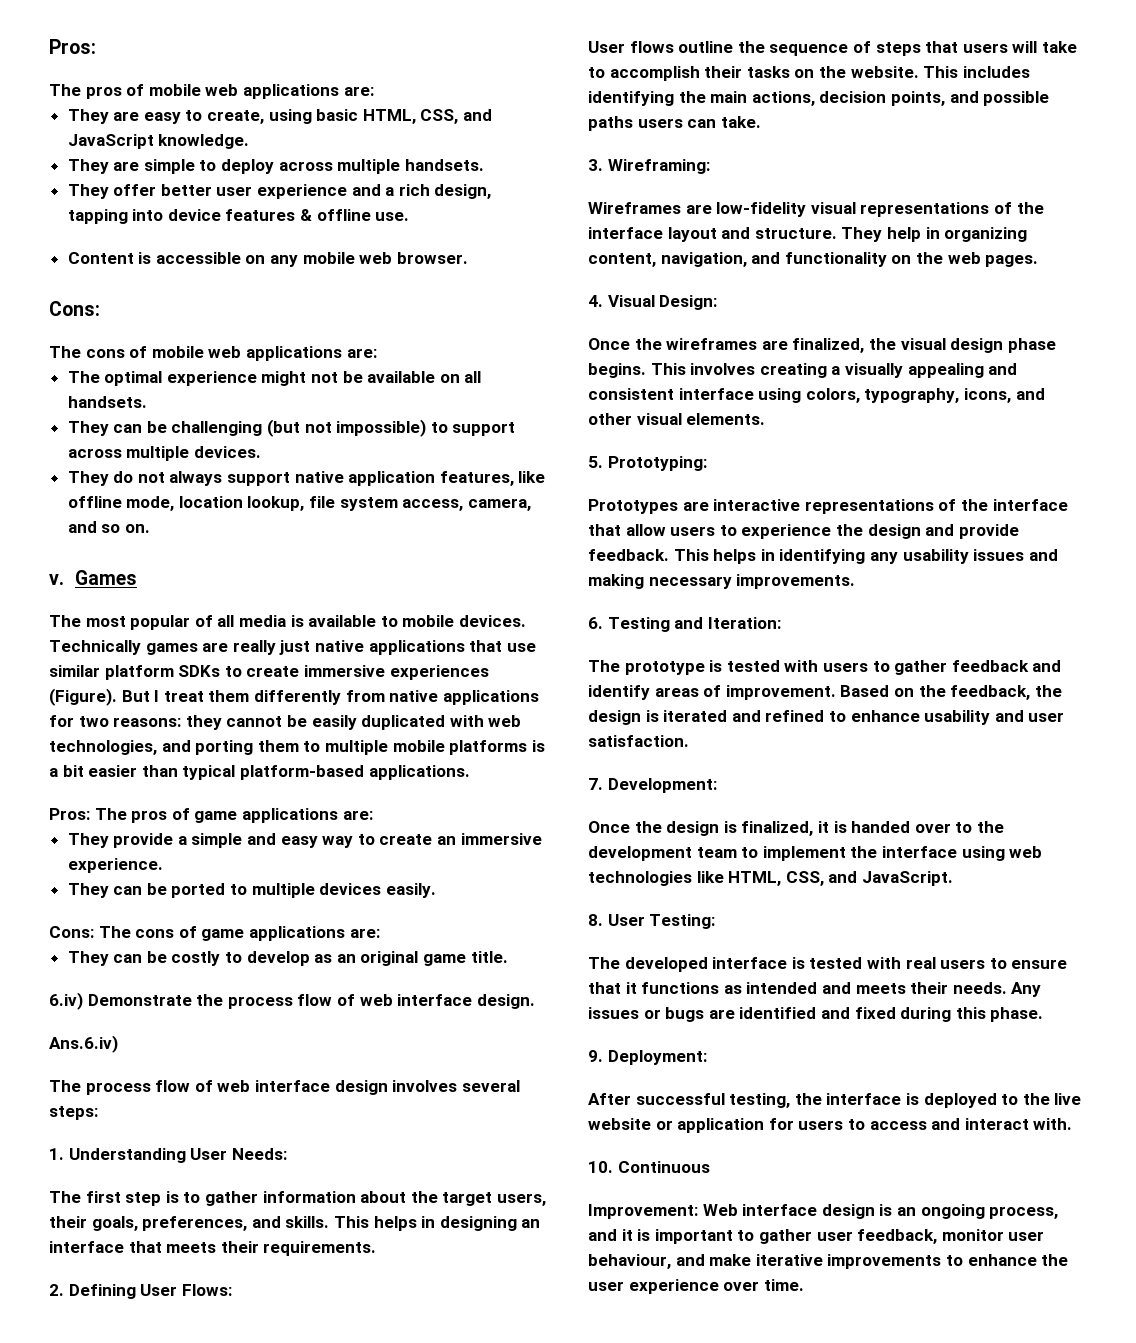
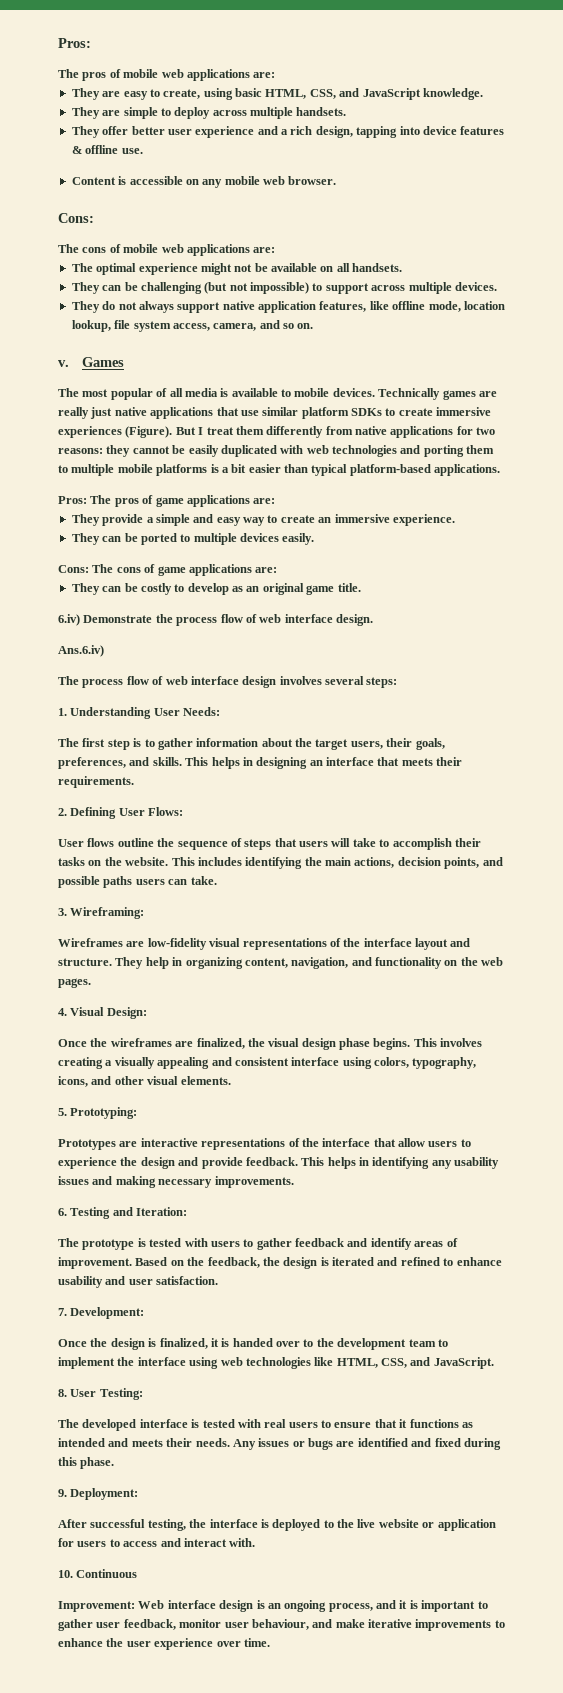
[49,740,157,755] technologies, -> [332,445,397,457] technologies

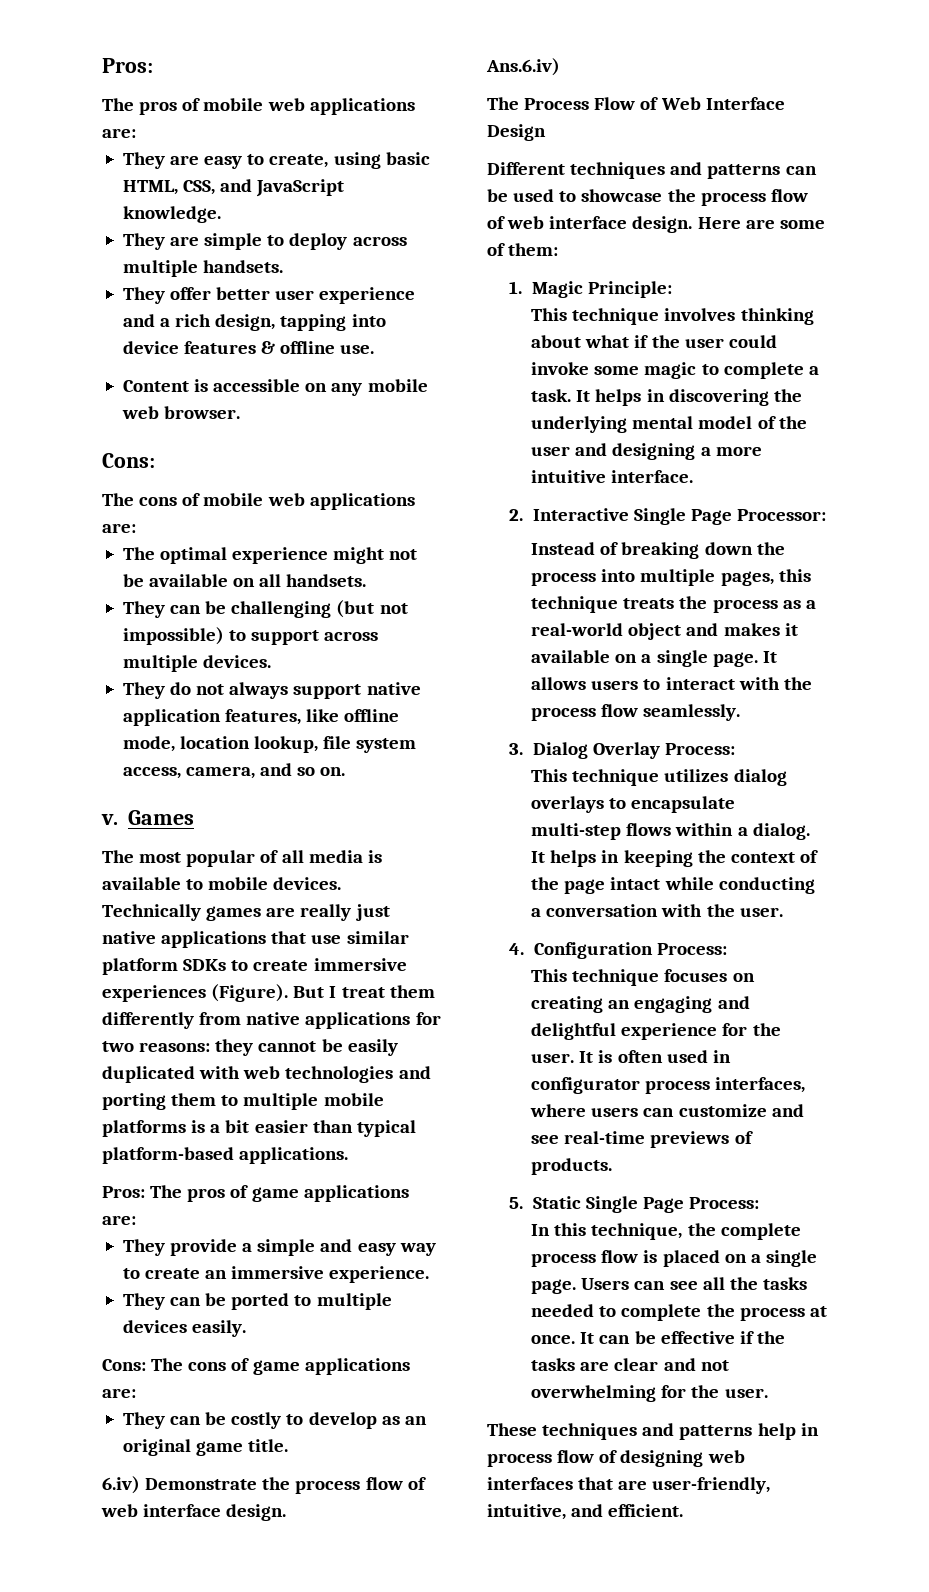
[82,676,398,688] [58,707,221,719] [58,738,445,750] [58,757,463,769] [58,776,134,788] [58,807,184,819] [58,838,481,850] [58,857,503,869] [58,876,217,888] [58,907,145,919] [58,938,471,950] [58,957,504,969] [58,978,91,988] [58,1007,147,1019] [58,1038,483,1050] [58,1057,477,1069] [58,1076,231,1087] [58,1107,138,1119] [58,1138,471,1150] [58,1157,500,1169] [58,1176,294,1188] [58,1207,188,1219] [58,1238,458,1250] [58,1257,502,1269] [58,1276,219,1288] [58,1307,145,1319] [58,1338,448,1350] [58,1357,494,1369] [58,1388,143,1400] [58,1419,473,1431] [58,1438,501,1450] [58,1457,115,1469] [58,1488,139,1500] [58,1519,496,1531] [58,1538,256,1547] [58,1569,138,1578] [58,1600,488,1612] [58,1619,505,1631] [58,1638,270,1650] process flow of web interface design involves several steps: // 1. Understanding User Needs: // The first step is to gather information about the target users, their goals, preferences, and skills. This helps in designing an interface that meets their requirements. // 2. Defining User Flows: // User flows outline the sequence of steps that users will take to accomplish their tasks on the website. This includes identifying the main actions, decision points, and possible paths users can take. // 3. Wireframing: // Wireframes are low-fidelity visual representations of the interface layout and structure. They help in organizing content, navigation, and functionality on the web pages. // 4. Visual Design: // Once the wireframes are finalized, the visual design phase begins. This involves creating a visually appealing and consistent interface using colors, typography, icons, and other visual elements. // 5. Prototyping: // Prototypes are interactive representations of the interface that allow users to experience the design and provide feedback. This helps in identifying any usability issues and making necessary improvements. // 6. Testing and Iteration: // The prototype is tested with users to gather feedback and identify areas of improvement. Based on the feedback, the design is iterated and refined to enhance usability and user satisfaction. // 7. Development: // Once the design is finalized, it is handed over to the development team to implement the interface using web technologies like HTML, CSS, and JavaScript. // 8. User Testing: // The developed interface is tested with real users to ensure that it functions as intended and meets their needs. Any issues or bugs are identified and fixed during this phase. // 9. Deployment: // After successful testing, the interface is deployed to the live website or application for users to access and interact with. // 10. Continuous // Improvement: Web interface design is an ongoing process, and it is important to gather user feedback, monitor user behaviour, and make iterative improvements to enhance the user experience over time. -> [524,97,785,110] [487,124,546,141] [487,162,817,179] [487,189,808,206] [487,216,825,233] [487,243,559,256] [509,281,672,298] [531,308,814,325] [531,335,777,348] [531,362,819,379] [531,389,802,406] [531,416,807,433] [531,443,762,460] [531,470,694,483] [509,508,827,525] [531,542,785,559] [531,569,811,586] [531,596,816,613] [531,623,798,640] [531,650,777,667] [531,677,812,690] [531,704,741,721] [509,742,735,759] [531,769,787,786] [531,796,736,813] [531,823,810,840] [531,850,819,867] [531,877,815,894] [531,904,783,917] [509,942,727,959] [531,969,755,986] [531,996,750,1013] [531,1023,781,1040] [531,1050,731,1063] [531,1077,806,1094] [530,1104,804,1117] [531,1131,753,1148] [531,1158,613,1175] [509,1196,760,1213] [531,1223,801,1240] [531,1250,818,1267] [531,1277,808,1294] [531,1304,827,1321] [531,1331,786,1344] [531,1358,729,1371] [531,1385,768,1402] [487,1423,819,1440] [487,1450,745,1467] [487,1477,771,1494] [487,1504,684,1520] Process Flow of Web Interface Design // Different techniques and patterns can be used to showcase the process flow of web interface design. Here are some of them: // 1. Magic Principle: // This technique involves thinking about what if the user could invoke some magic to complete a task. It helps in discovering the underlying mental model of the user and designing a more intuitive interface. // 2. Interactive Single Page Processor: // Instead of breaking down the process into multiple pages, this technique treats the process as a real-world object and makes it available on a single page. It allows users to interact with the process flow seamlessly. // 3. Dialog Overlay Process: // This technique utilizes dialog overlays to encapsulate multi-step flows within a dialog. It helps in keeping the context of the page intact while conducting a conversation with the user. // 4. Configuration Process: // This technique focuses on creating an engaging and delightful experience for the user. It is often used in configurator process interfaces, where users can customize and see real-time previews of products. // 5. Static Single Page Process: // In this technique, the complete process flow is placed on a single page. Users can see all the tasks needed to complete the process at once. It can be effective if the tasks are clear and not overwhelming for the user. // These techniques and patterns help in process flow of designing web interfaces that are user-friendly, intuitive, and efficient.

